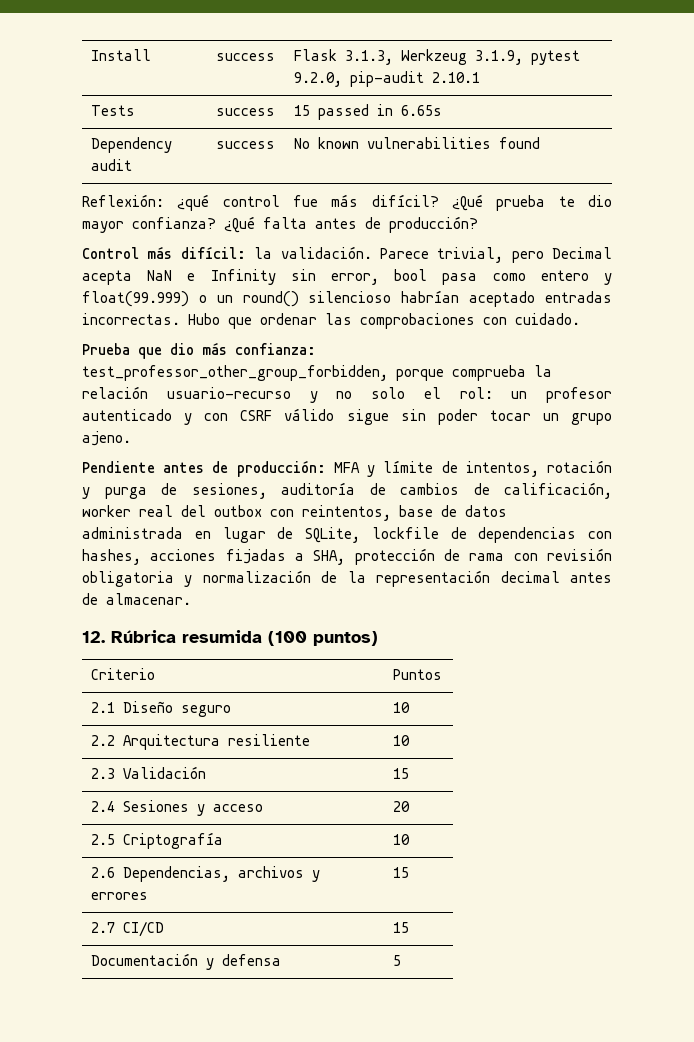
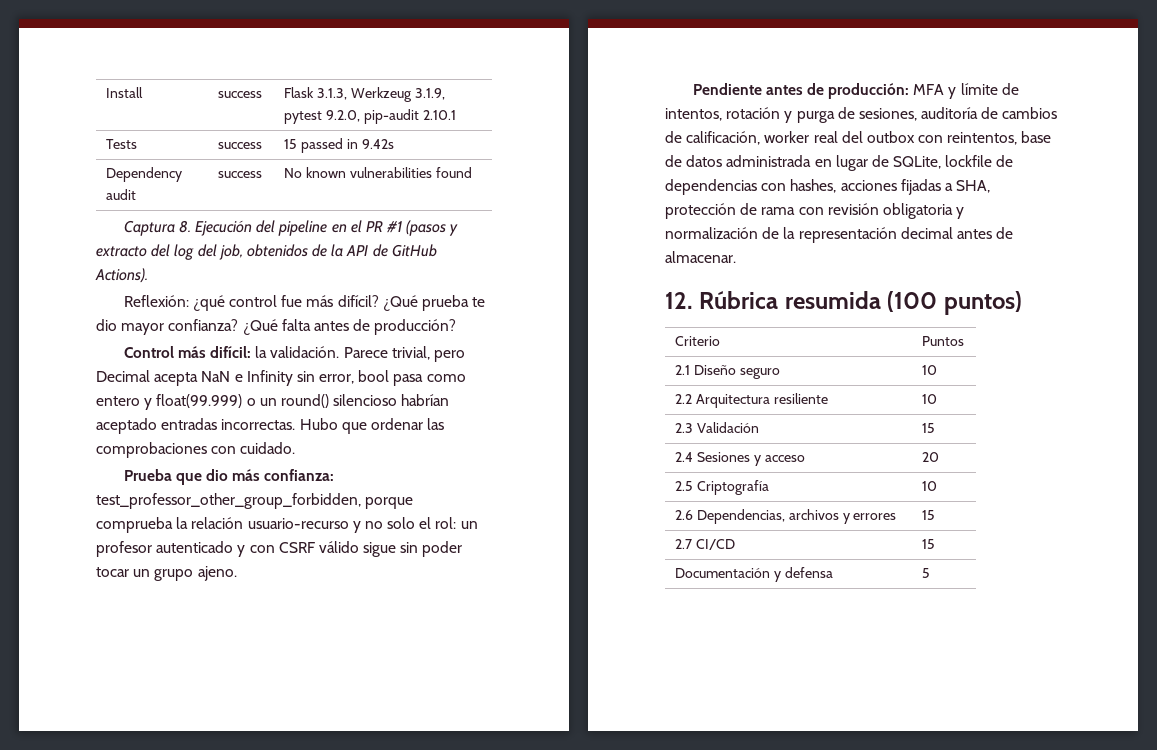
[401,105,443,116] 6.65s -> [361,139,394,149] 9.42s
(541, 143) none -> [123,220,459,236] [96,244,437,260] [95,268,148,283] // Captura 8. Ejecución del pipeline en el PR #1 (pasos y extracto del log del job, obtenidos de la API de GitHub Actions).

